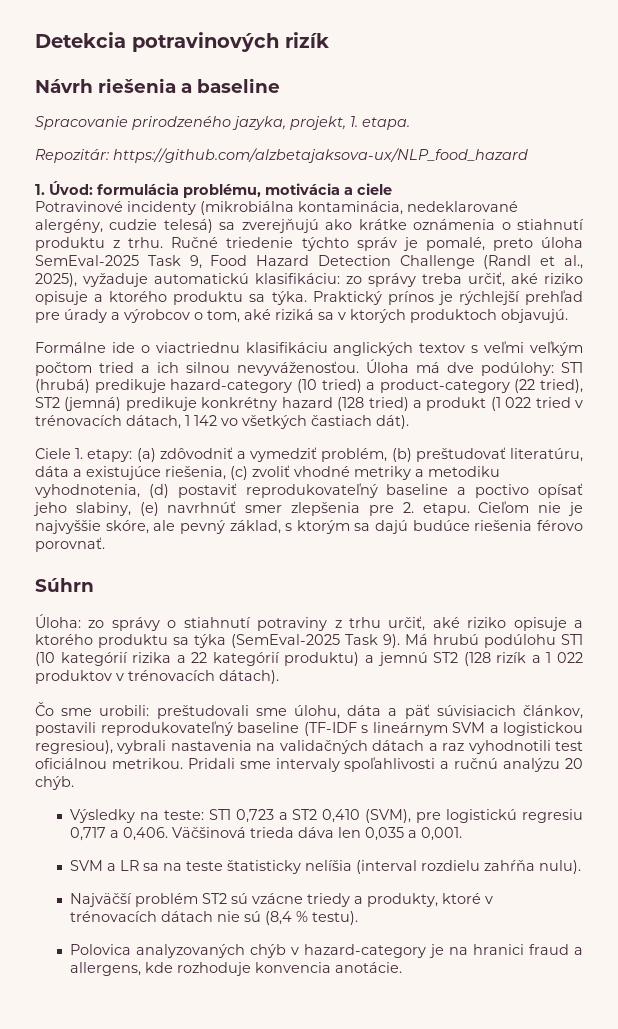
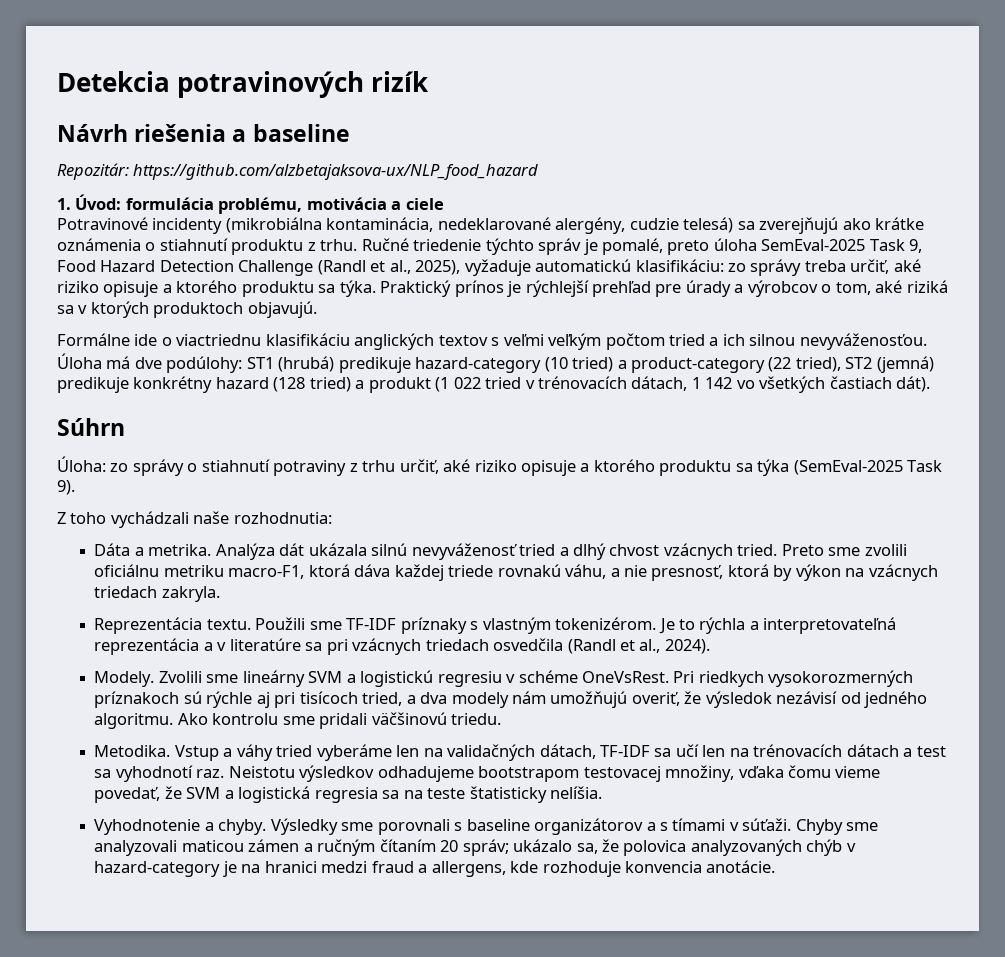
[35,116,410,130] // Spracovanie prirodzeného jazyka, projekt, 1. etapa. -> (350, 133) none
[35,447,583,462] [35,465,500,480] [35,483,583,498] [33,501,583,516] [35,520,583,534] [35,537,105,552] // Ciele 1. etapy: (a) zdôvodniť a vymedziť problém, (b) preštudovať literatúru, dáta a existujúce riešenia, (c) zvoliť vhodné metriky a metodiku vyhodnotenia, (d) postaviť reprodukovateľný baseline a poctivo opísať jeho slabiny, (e) navrhnúť smer zlepšenia pre 2. etapu. Cieľom nie je najvyššie skóre, ale pevný základ, s ktorým sa dajú budúce riešenia férovo porovnať. -> (931, 384) none
[405,634,583,648] [35,652,583,666] [35,670,279,684] [35,702,583,719] [35,721,583,736] [35,740,584,754] [35,757,584,772] [35,776,74,790] [70,809,583,823] [70,827,463,841] [70,860,582,874] [70,893,494,907] [70,911,359,925] [70,944,132,955] Má hrubú podúlohu ST1 (10 kategórií rizika a 22 kategórií produktu) a jemnú ST2 (128 rizík a 1 022 produktov v trénovacích dátach). // Čo sme urobili: preštudovali sme úlohu, dáta a päť súvisiacich článkov, postavili reprodukovateľný baseline (TF-IDF s lineárnym SVM a logistickou regresiou), vybrali nastavenia na validačných dátach a raz vyhodnotili test oficiálnou metrikou. Pridali sme intervaly spoľahlivosti a ručnú analýzu 20 chýb. // Výsledky na teste: ST1 0,723 a ST2 0,410 (SVM), pre logistickú regresiu 0,717 a 0,406. Väčšinová trieda dáva len 0,035 a 0,001. // SVM a LR sa na teste štatisticky nelíšia (interval rozdielu zahŕňa nulu). // Najväčší problém ST2 sú vzácne triedy a produkty, ktoré v trénovacích dátach nie sú (8,4 % testu). // Polovica -> [57,511,332,528] [94,543,907,560] [94,564,938,581] [94,586,220,602] [94,617,897,634] [94,638,710,655] [94,670,914,687] [94,691,928,708] [94,712,502,729] [94,744,946,761] [94,765,881,782] [94,786,603,803] [94,818,879,835] [94,839,687,856] // Z toho vychádzali naše rozhodnutia: // Dáta a metrika. Analýza dát ukázala silnú nevyváženosť tried a dlhý chvost vzácnych tried. Preto sme zvolili oficiálnu metriku macro-F1, ktorá dáva každej triede rovnakú váhu, a nie presnosť, ktorá by výkon na vzácnych triedach zakryla. // Reprezentácia textu. Použili sme TF-IDF príznaky s vlastným tokenizérom. Je to rýchla a interpretovateľná reprezentácia a v literatúre sa pri vzácnych triedach osvedčila (Randl et al., 2024). // Modely. Zvolili sme lineárny SVM a logistickú regresiu v schéme OneVsRest. Pri riedkych vysokorozmerných príznakoch sú rýchle aj pri tisícoch tried, a dva modely nám umožňujú overiť, že výsledok nezávisí od jedného algoritmu. Ako kontrolu sme pridali väčšinovú triedu. // Metodika. Vstup a váhy tried vyberáme len na validačných dátach, TF-IDF sa učí len na trénovacích dátach a test sa vyhodnotí raz. Neistotu výsledkov odhadujeme bootstrapom testovacej množiny, vďaka čomu vieme povedať, že SVM a logistická regresia sa na teste štatisticky nelíšia. // Vyhodnotenie a chyby. Výsledky sme porovnali s baseline organizátorov a s tímami v súťaži. Chyby sme analyzovali maticou zámen a ručným čítaním 20 správ; ukázalo sa, že polovica
(525, 949) none -> [321,861,368,873] medzi

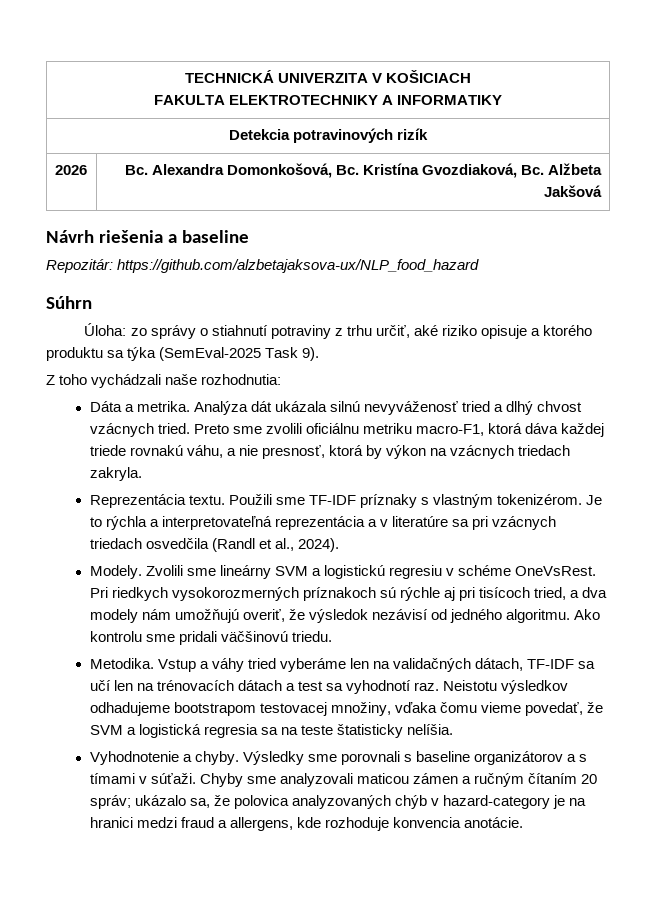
[57,71,430,98] Detekcia potravinových rizík -> [184,70,472,83] [153,95,503,105] [228,128,429,143] [54,165,87,175] [124,163,603,178] [544,185,603,197] TECHNICKÁ UNIVERZITA V KOŠICIACH // FAKULTA ELEKTROTECHNIKY A INFORMATIKY // Detekcia potravinových rizík // 2026 | Bc. Alexandra Domonkošová, Bc. Kristína Gvozdiaková, Bc. Alžbeta Jakšová
[57,194,444,214] [57,217,925,234] [57,238,923,255] [57,259,921,276] [57,280,948,297] [57,301,317,318] [57,333,927,350] [57,353,934,373] [57,376,931,393] // 1. Úvod: formulácia problému, motivácia a ciele // Potravinové incidenty (mikrobiálna kontaminácia, nedeklarované alergény, cudzie telesá) sa zverejňujú ako krátke oznámenia o stiahnutí produktu z trhu. Ručné triedenie týchto správ je pomalé, preto úloha SemEval-2025 Task 9, Food Hazard Detection Challenge (Randl et al., 2025), vyžaduje automatickú klasifikáciu: zo správy treba určiť, aké riziko opisuje a ktorého produktu sa týka. Praktický prínos je rýchlejší prehľad pre úrady a výrobcov o tom, aké riziká sa v ktorých produktoch objavujú. // Formálne ide o viactriednu klasifikáciu anglických textov s veľmi veľkým počtom tried a ich silnou nevyváženosťou. Úloha má dve podúlohy: ST1 (hrubá) predikuje hazard-category (10 tried) a product-category (22 tried), ST2 (jemná) predikuje konkrétny hazard (128 tried) a produkt (1 022 tried v trénovacích dátach, 1 142 vo všetkých častiach dát). -> (480, 266) none

